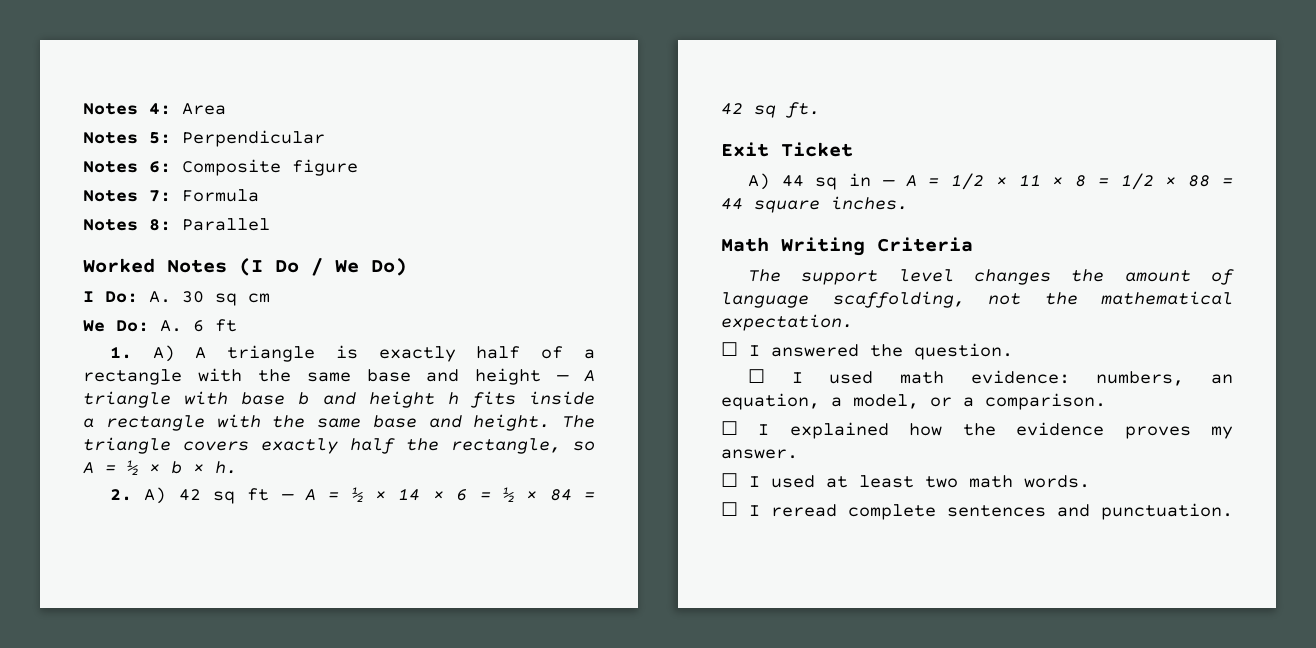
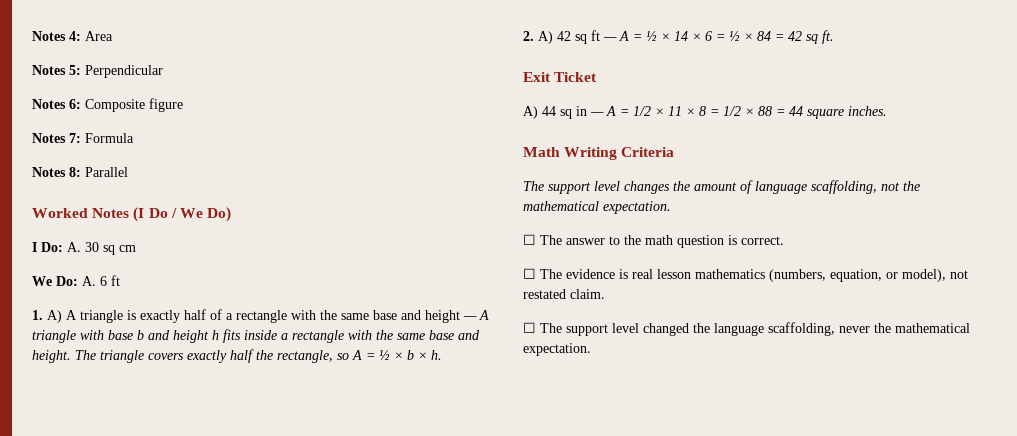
[749,343,1013,360] [747,369,1233,386] [721,393,1106,410] [721,421,1233,439] [721,449,798,459] [721,473,1090,488] [721,502,1233,520] I answered the question. // ☐ I used math evidence: numbers, an equation, a model, or a comparison. // ☐ I explained how the evidence proves my answer. // ☐ I used at least two math words. // ☐ I reread complete sentences and punctuation. -> [540,235,784,248] [523,268,968,282] [523,289,605,299] [523,322,970,336] [523,343,591,356] The answer to the math question is correct. // ☐ The evidence is real lesson mathematics (numbers, equation, or model), not restated claim. // ☐ The support level changed the language scaffolding, never the mathematical expectation.

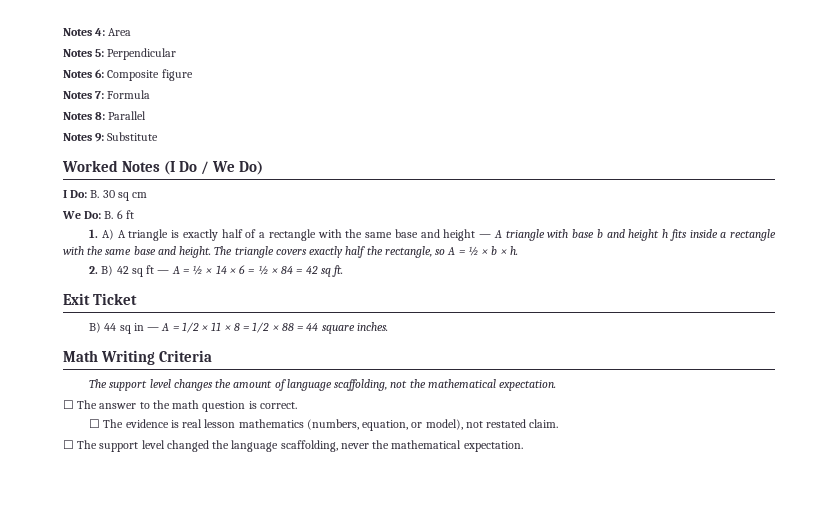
(128, 172) none -> [63,132,159,142] // Notes 9: Substitute
[67,242,81,252] A. -> [90,190,100,198] B.
[82,276,96,286] A. -> [104,211,114,219] B.
[538,31,553,44] A) -> [101,265,114,276] B)
[523,106,538,119] A) -> [89,322,102,333] B)

